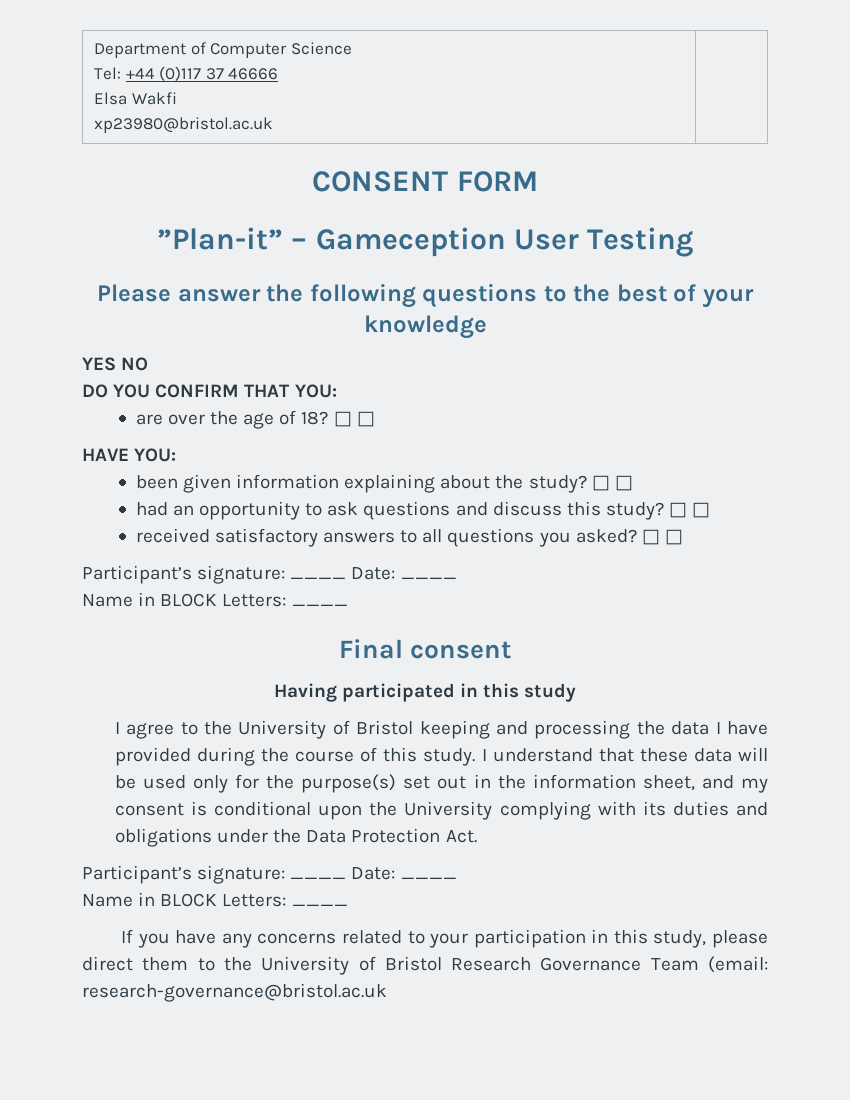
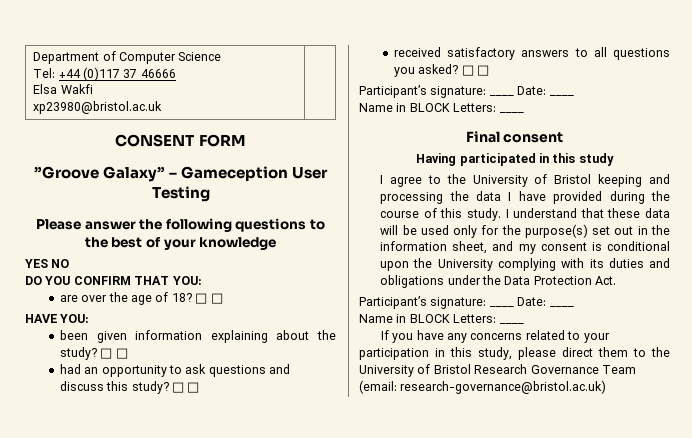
[157,227,284,250] ”Plan-it” -> [33,166,165,182] ”Groove Galaxy”
[82,983,387,1002] research-governance@bristol.ac.uk -> [400,380,607,394] research-governance@bristol.ac.uk)

